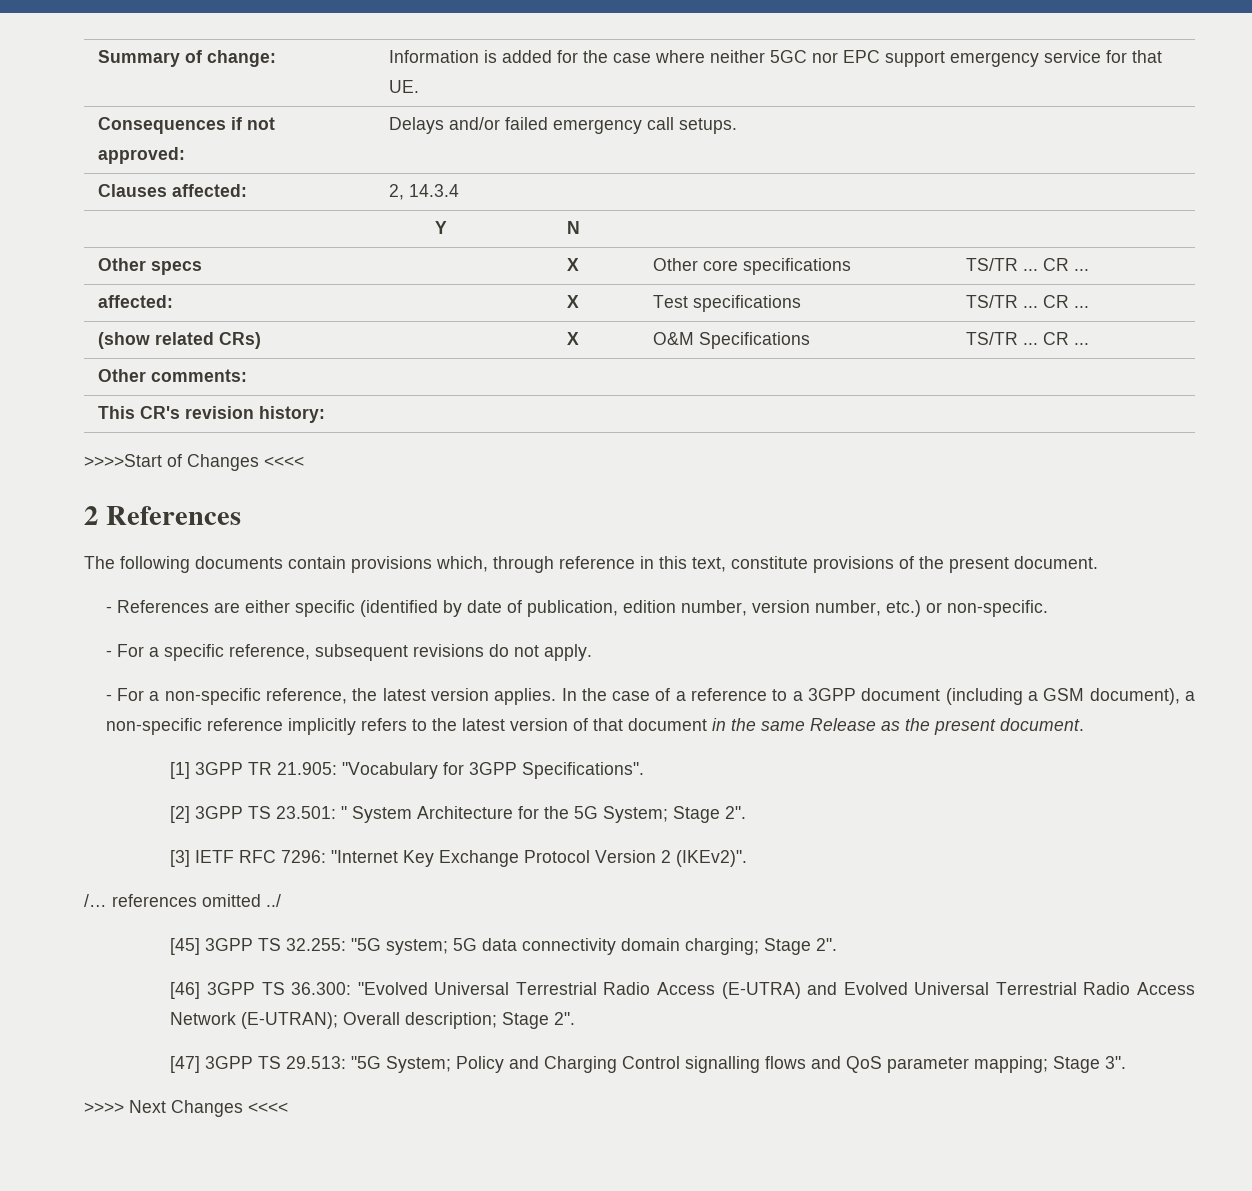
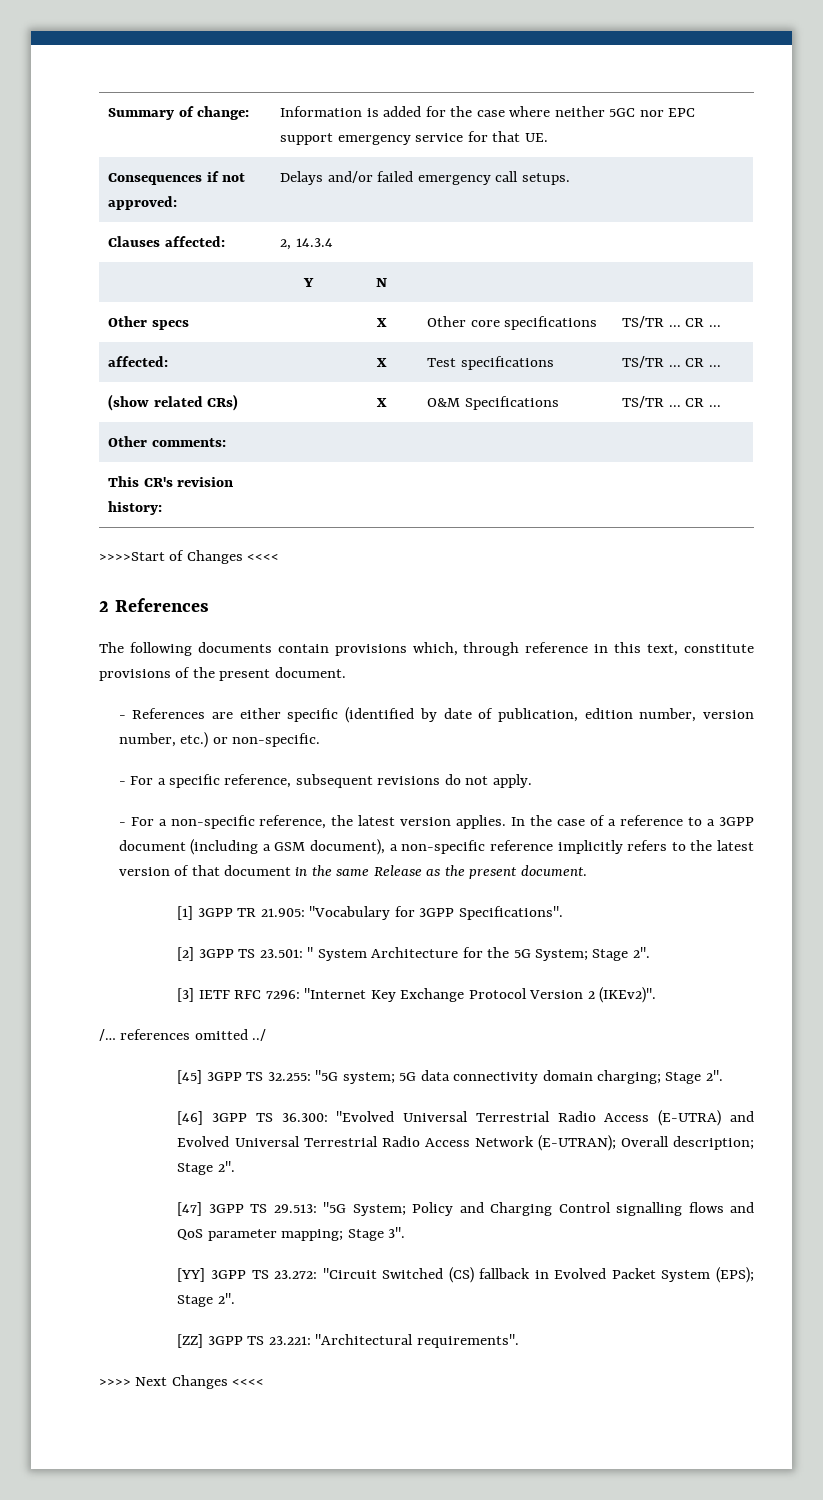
(1127, 1062) none -> [177,1267,754,1283] [177,1293,235,1307] [177,1334,519,1348] // [YY] 3GPP TS 23.272: "Circuit Switched (CS) fallback in Evolved Packet System (EPS); Stage 2". // [ZZ] 3GPP TS 23.221: "Architectural requirements".

